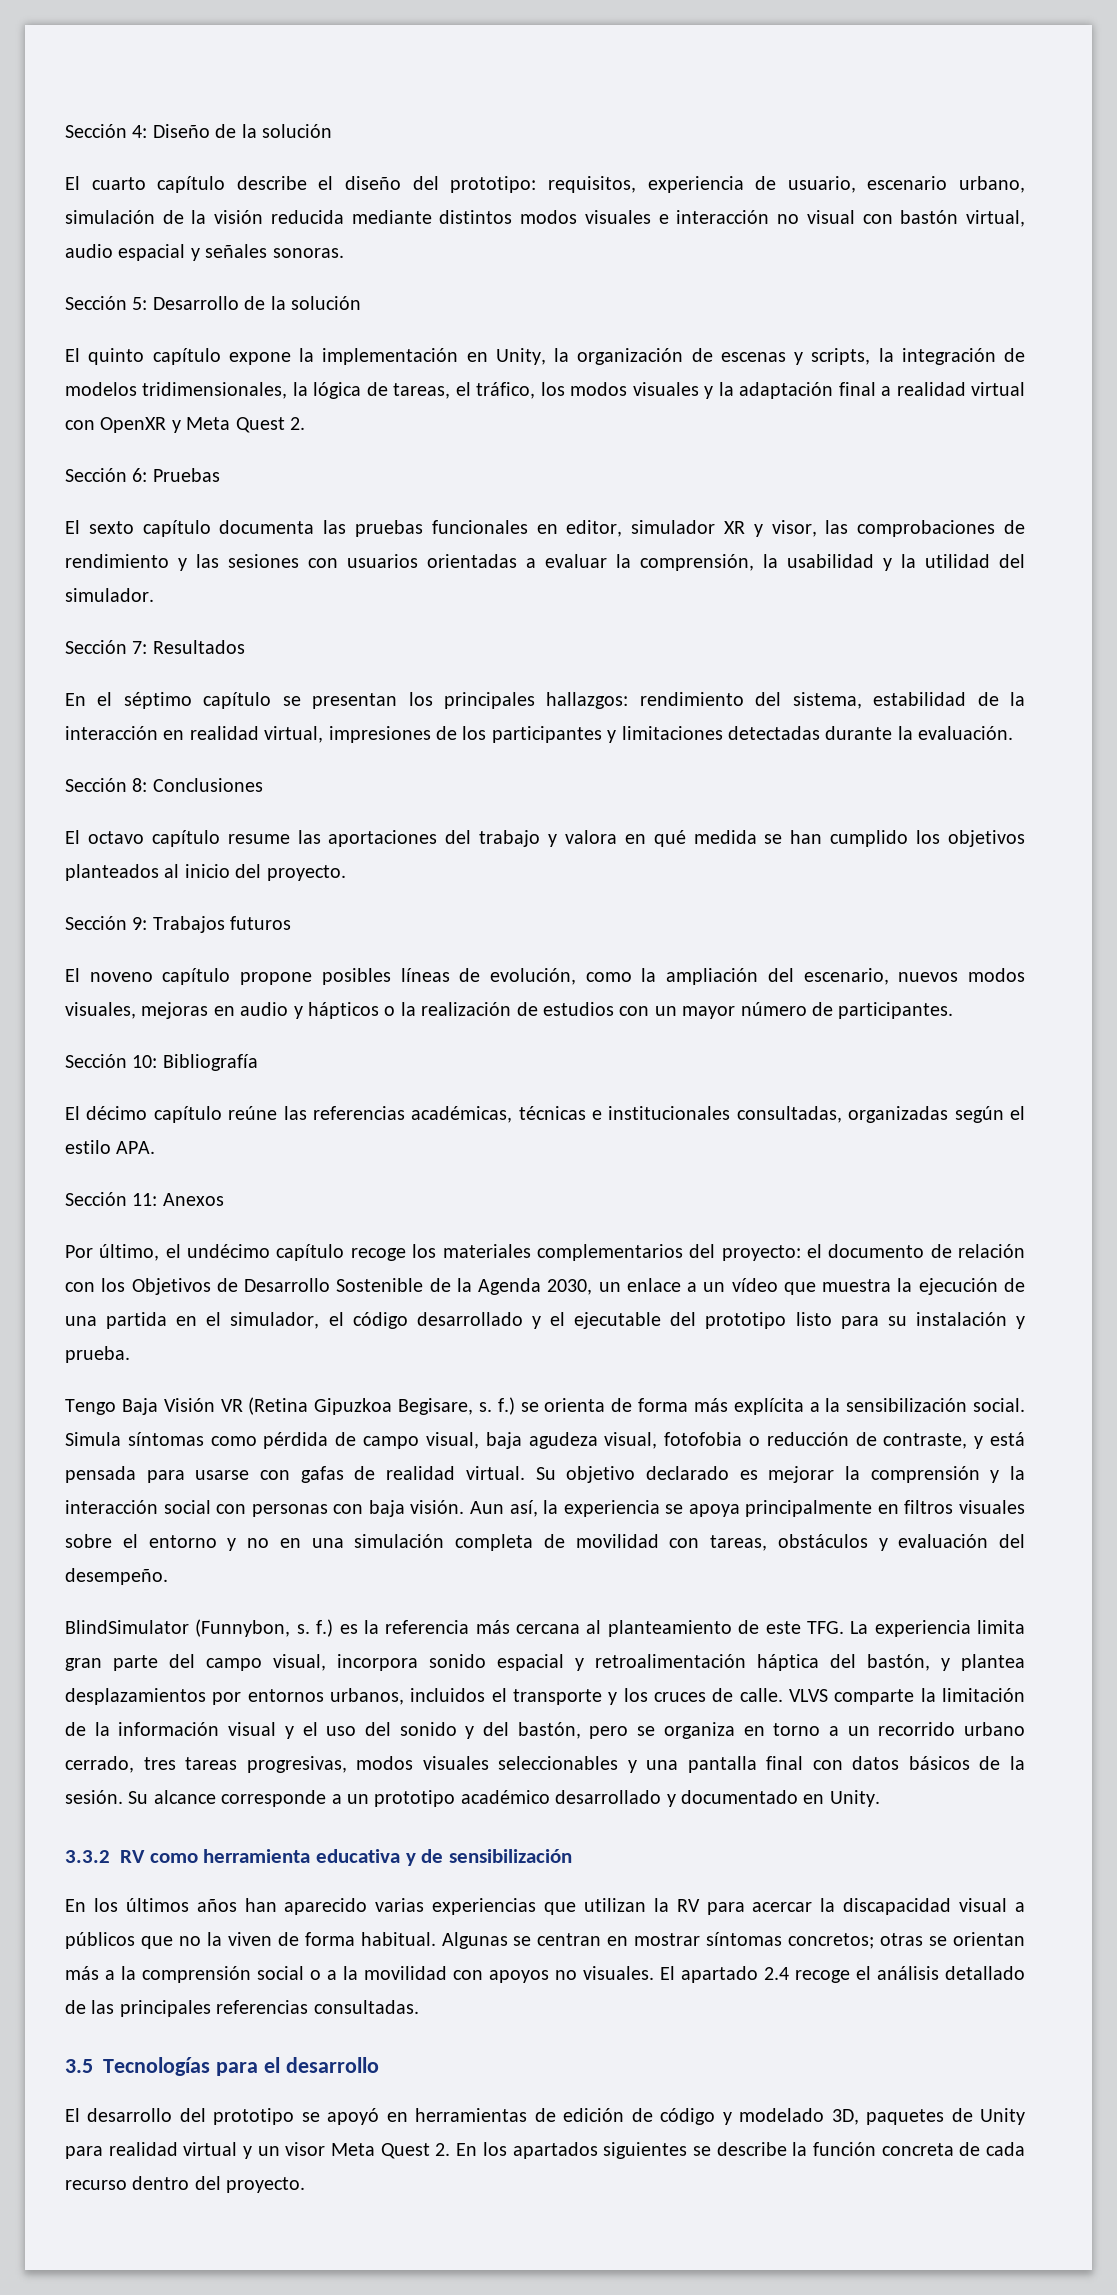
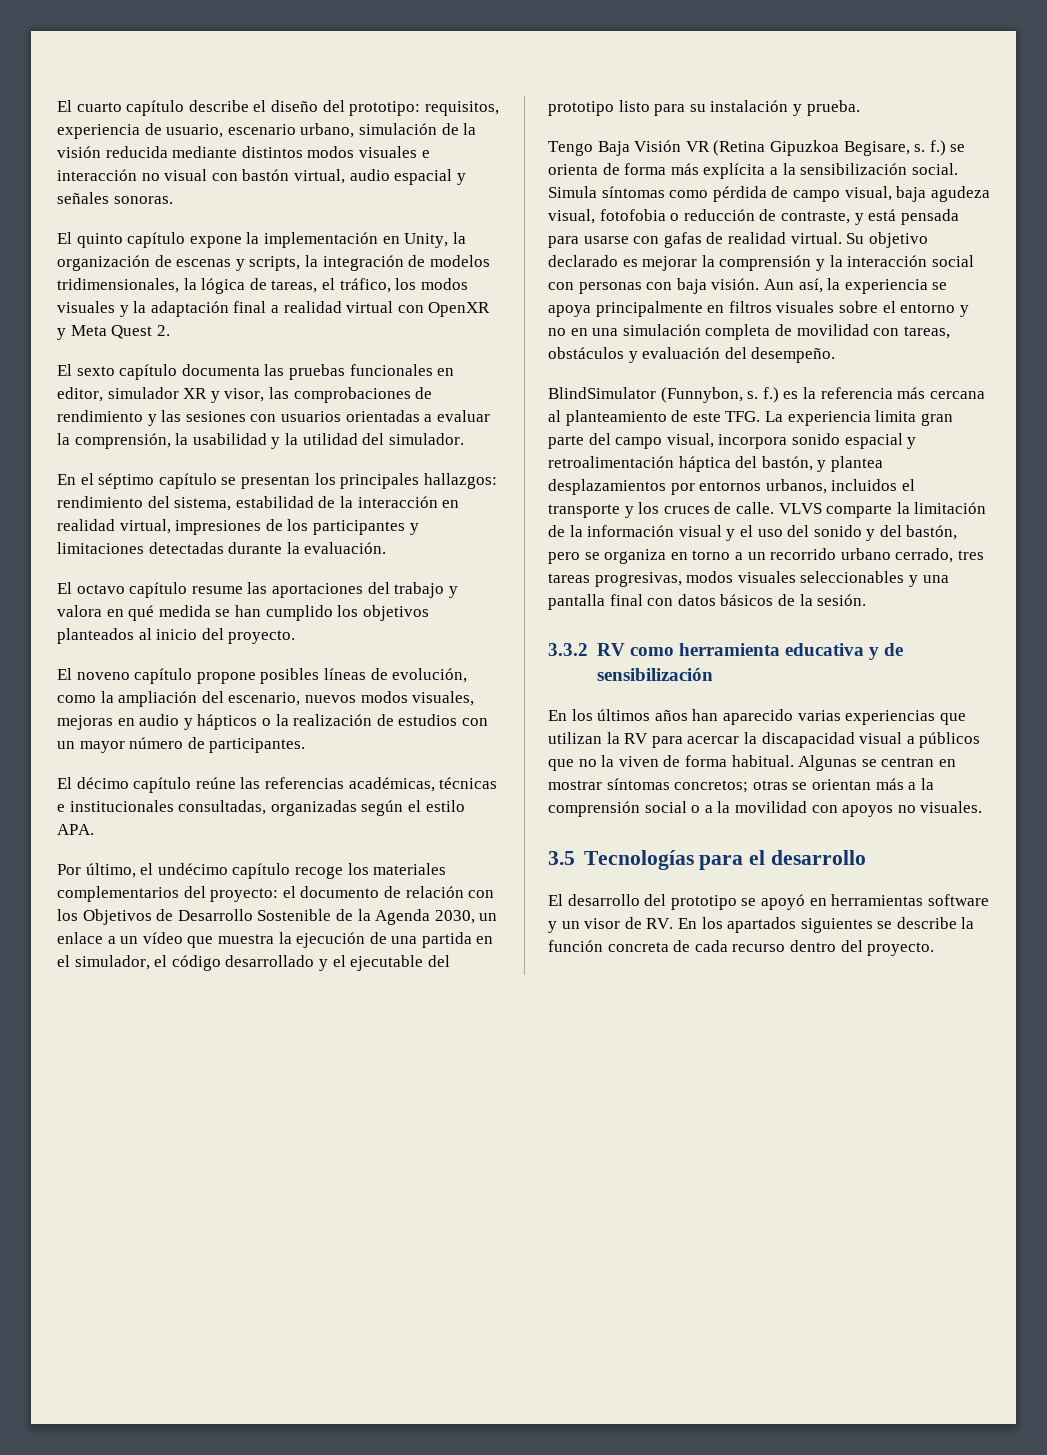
[65,124,332,138] Sección 4: Diseño de la solución // -> (57, 106) none
[65,296,361,310] // Sección 5: Desarrollo de la solución -> (173, 200) none
[65,468,220,482] // Sección 6: Pruebas -> (170, 330) none
[65,640,245,654] // Sección 7: Resultados -> (464, 439) none
[65,778,263,792] // Sección 8: Conclusiones -> (387, 548) none
[65,916,292,933] // Sección 9: Trabajos futuros -> (296, 637) none
[65,1054,258,1071] // Sección 10: Bibliografía -> (306, 745) none
[65,1192,224,1206] // Sección 11: Anexos -> (94, 829) none
[128,1790,880,1807] Su alcance corresponde a un prototipo académico desarrollado y documentado en Unity. -> (867, 600) none
[660,1966,1025,1983] [65,2000,419,2017] El apartado 2.4 recoge el análisis detallado de las principales referencias consultadas. -> (983, 807) none
[534,2108,1025,2125] [65,2142,451,2159] de edición de código y modelado 3D, paquetes de Unity para realidad virtual y un visor Meta Quest 2. -> [927,894,989,906] [548,917,674,933] software y un visor de RV.

